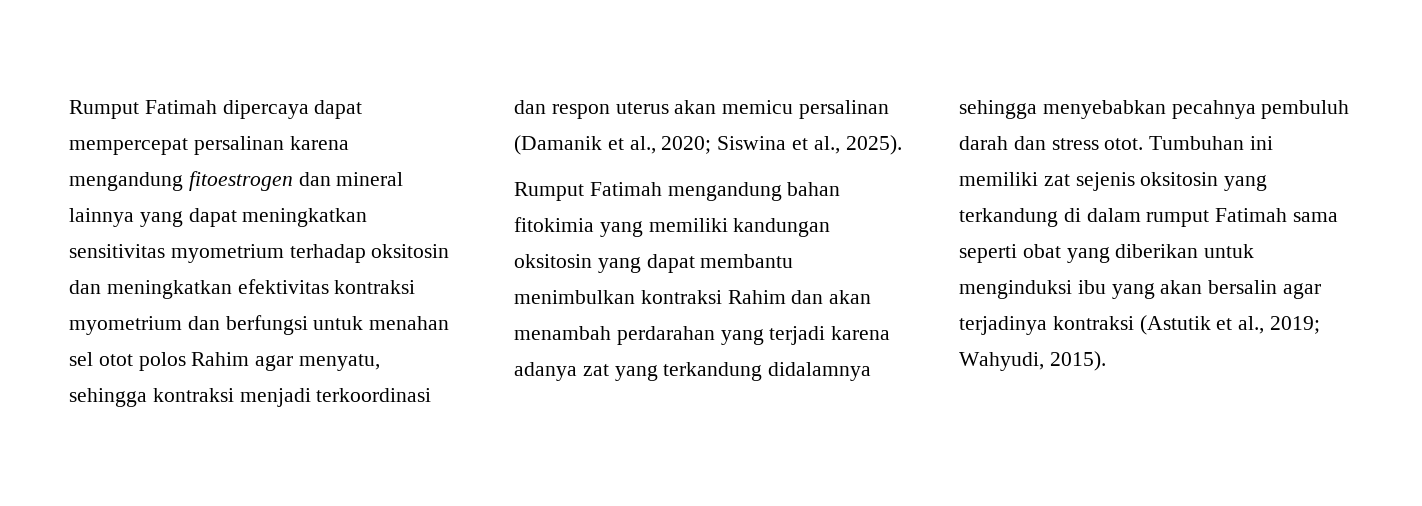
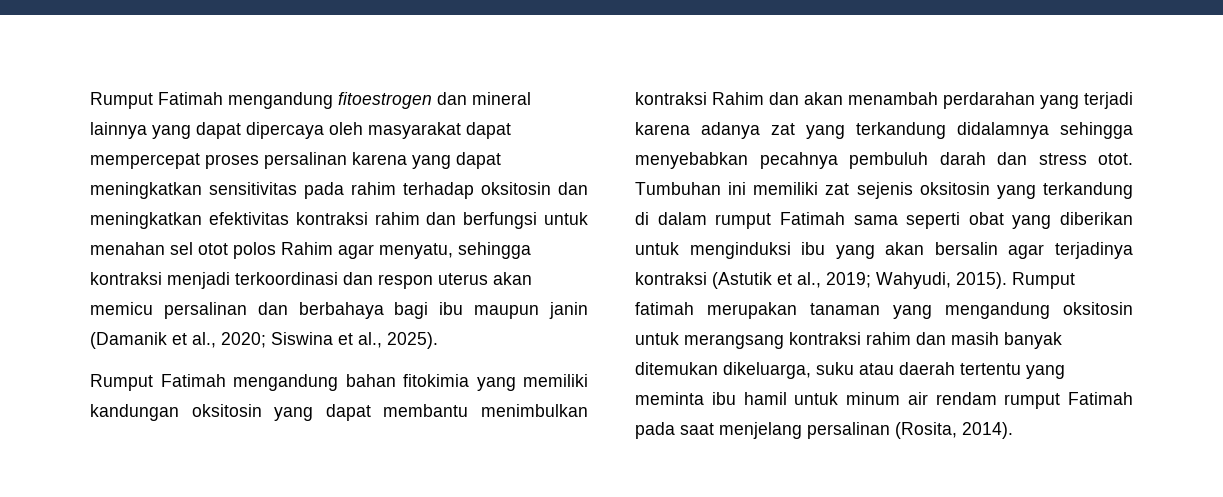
[69,100,363,119] [69,136,349,155] Rumput Fatimah dipercaya dapat mempercepat persalinan karena -> [90,92,223,109] Rumput Fatimah
[242,208,368,227] [69,244,284,263] meningkatkan sensitivitas myometrium -> [246,122,511,139] [90,152,501,169] [90,182,396,199] dipercaya oleh masyarakat dapat mempercepat proses persalinan karena yang dapat meningkatkan sensitivitas pada rahim
[69,316,182,335] myometrium -> [374,212,420,225] rahim
(890, 109) none -> [257,302,588,319] dan berbahaya bagi ibu maupun janin
(1106, 361) none -> [1012,272,1075,289] [635,302,1133,319] [635,332,1062,349] [635,362,1065,379] [635,392,1133,409] [635,422,1013,439] Rumput fatimah merupakan tanaman yang mengandung oksitosin untuk merangsang kontraksi rahim dan masih banyak ditemukan dikeluarga, suku atau daerah tertentu yang meminta ibu hamil untuk minum air rendam rumput Fatimah pada saat menjelang persalinan (Rosita, 2014).

